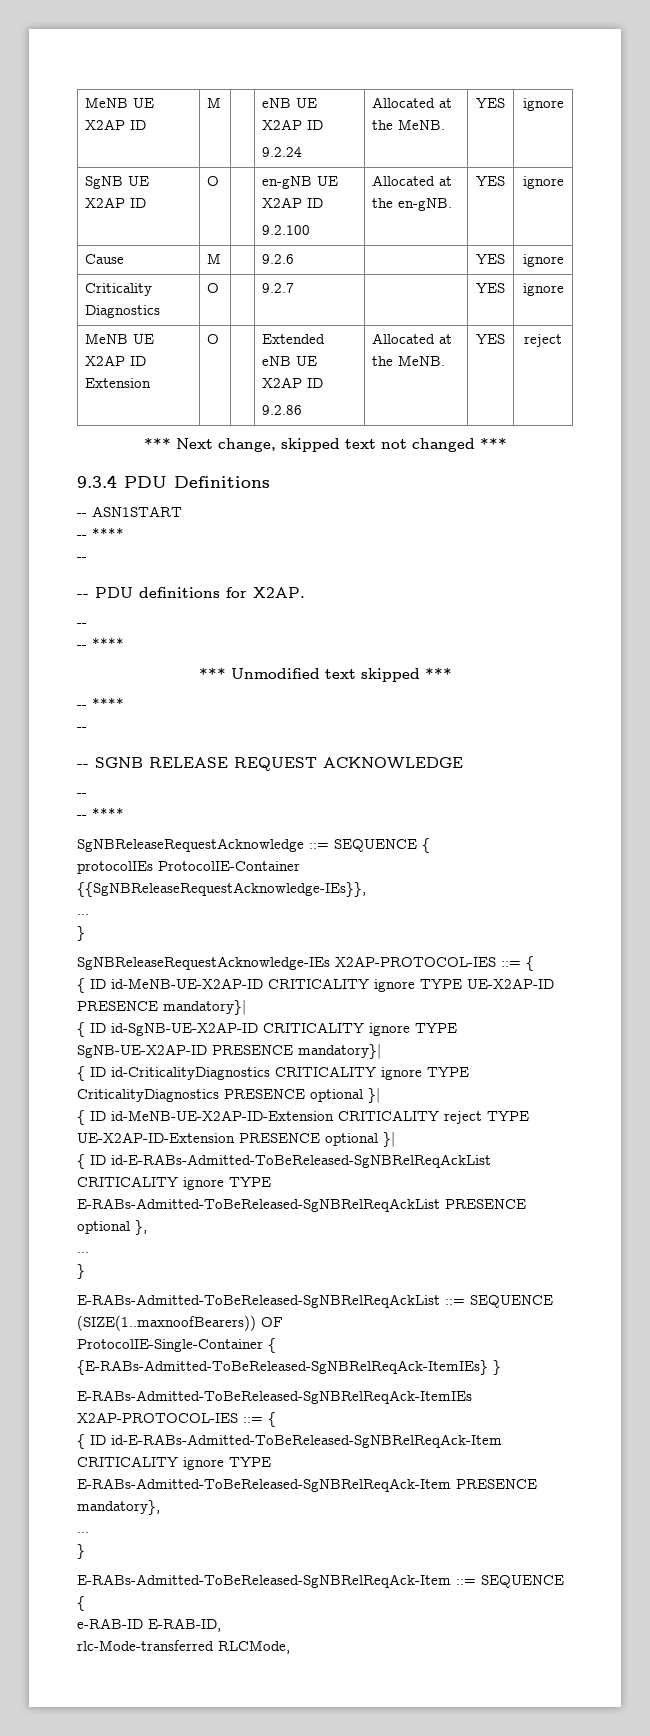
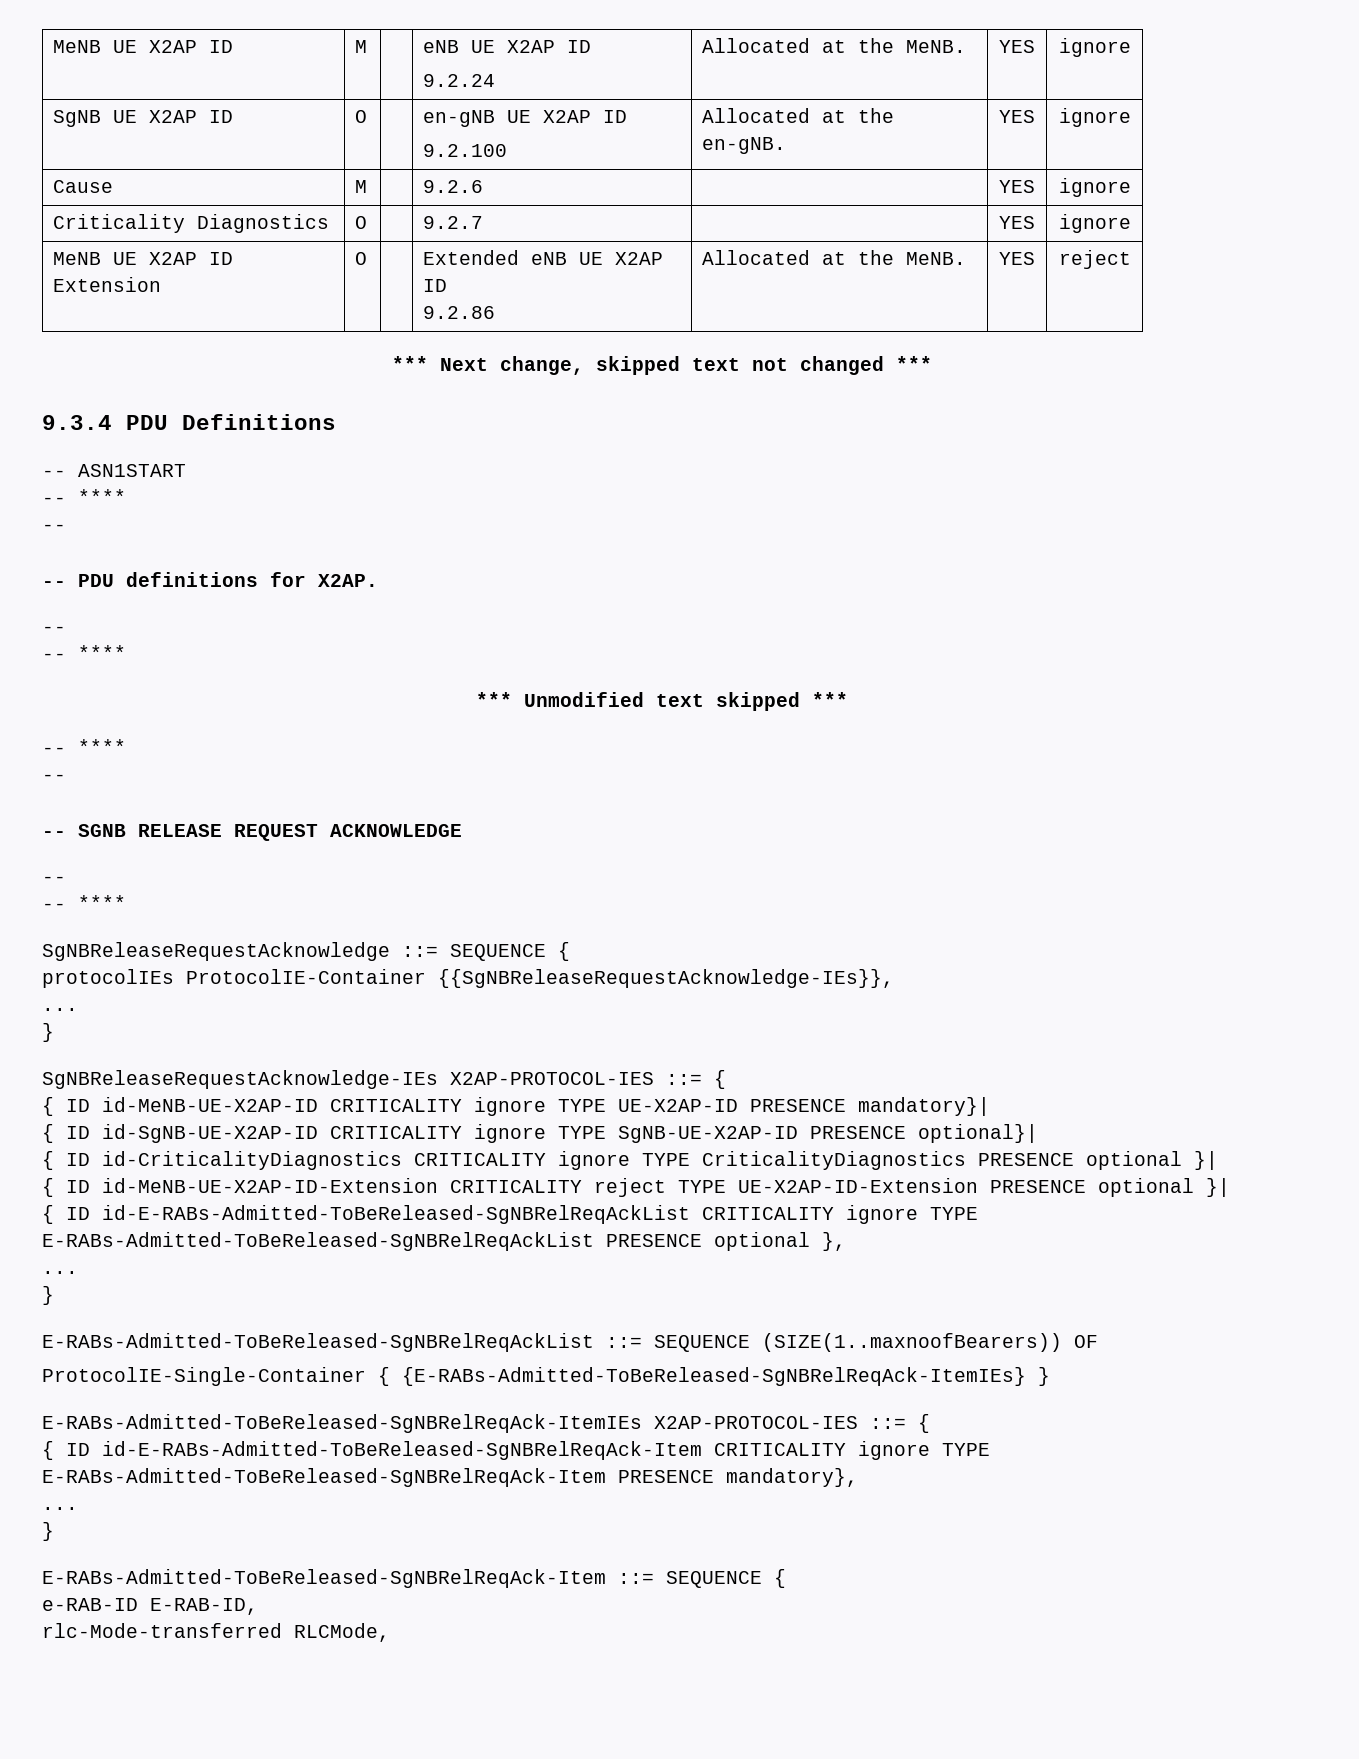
[298,1043,381,1059] mandatory}| -> [918,1124,1038,1143] optional}|

